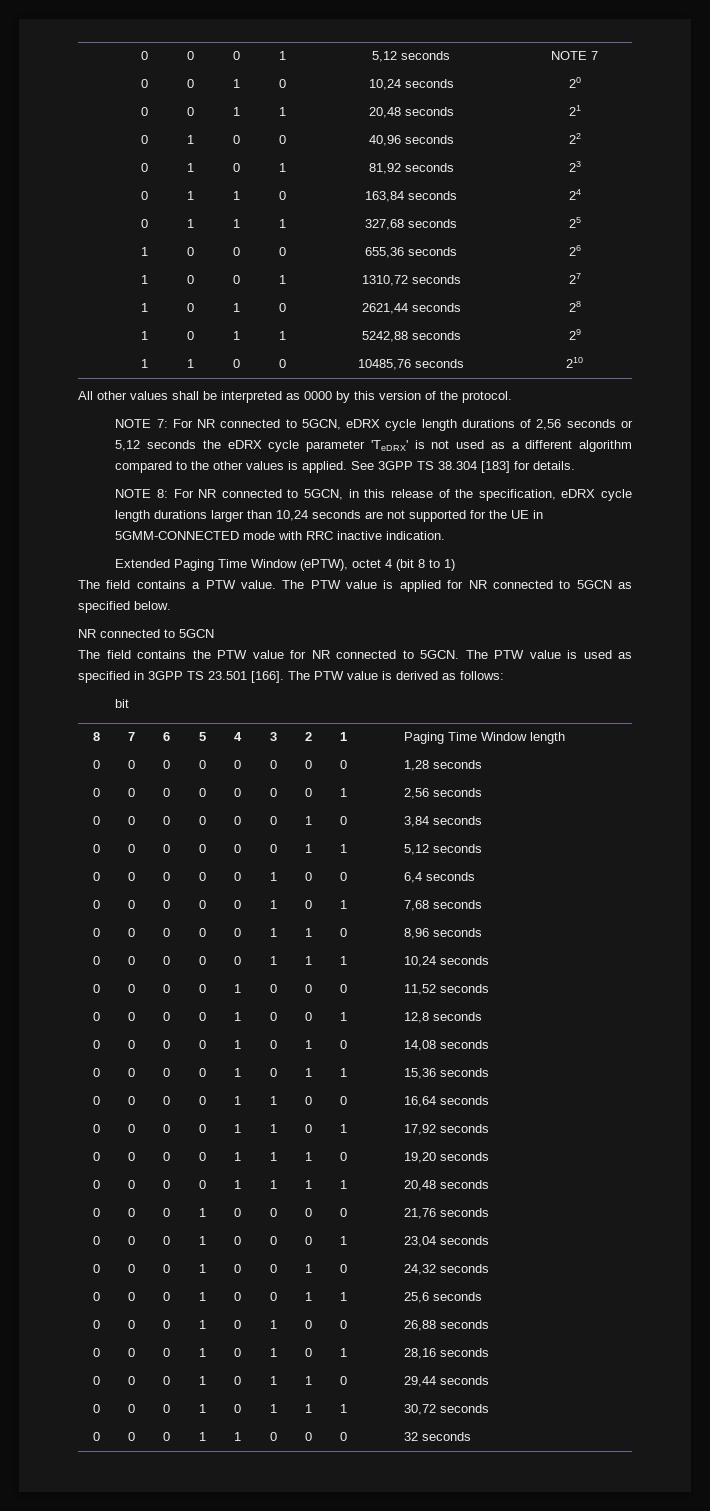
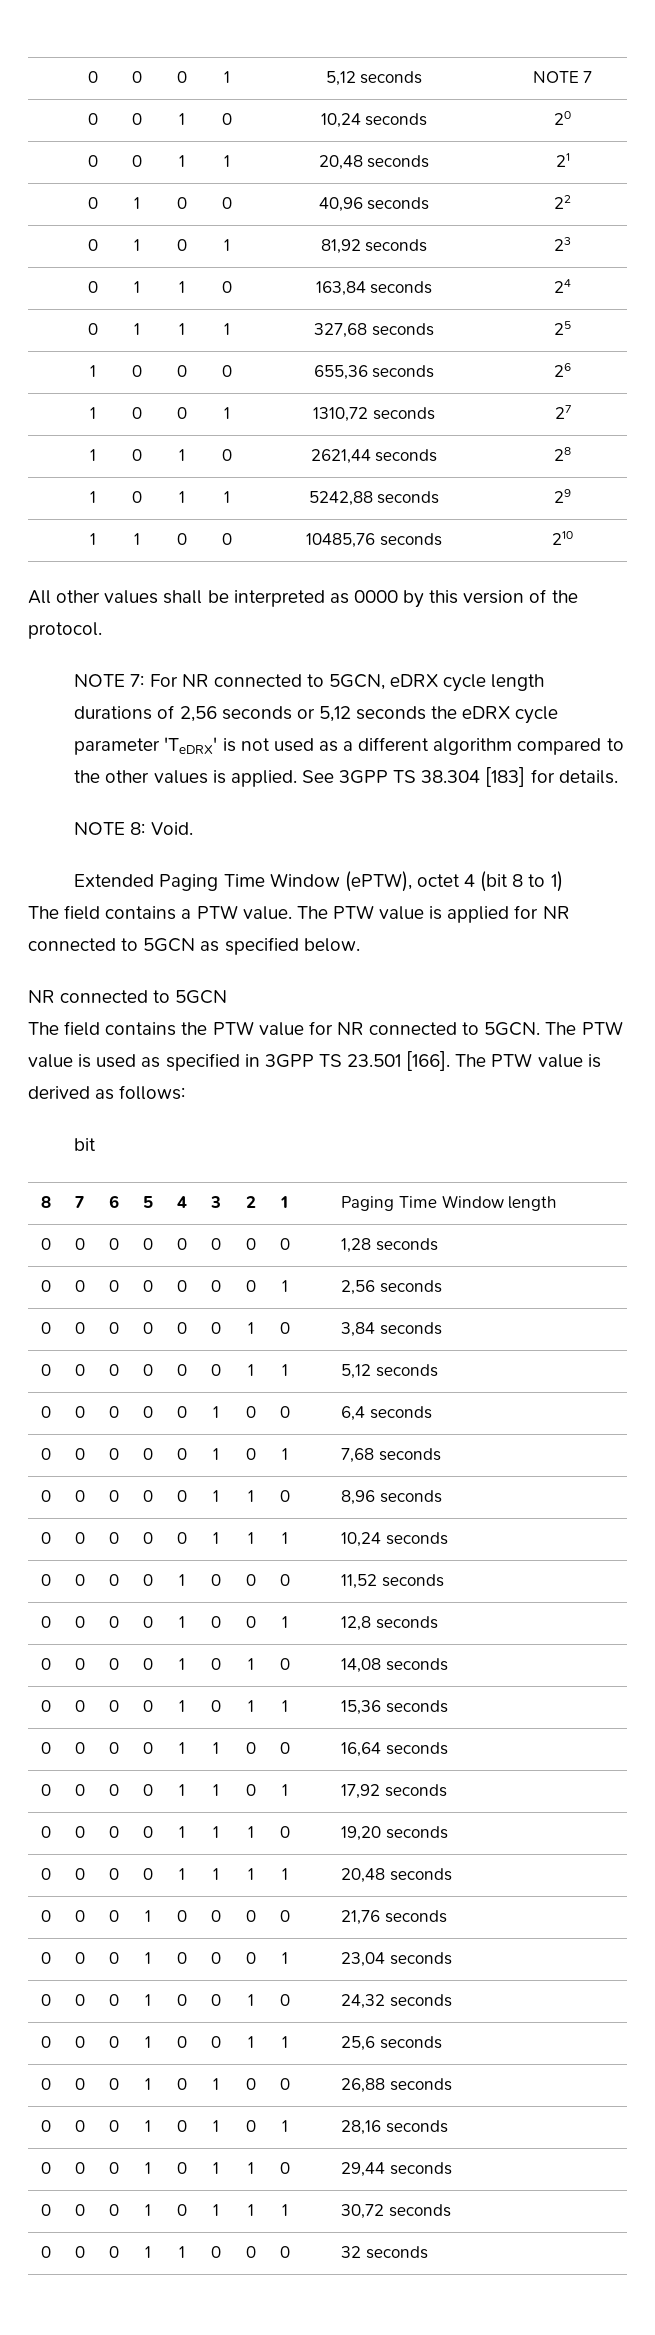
[173,489,632,501] [115,510,544,522] [115,531,446,540] For NR connected to 5GCN, in this release of the specification, eDRX cycle length durations larger than 10,24 seconds are not supported for the UE in 5GMM-CONNECTED mode with RRC inactive indication. -> [150,822,193,835] Void.

